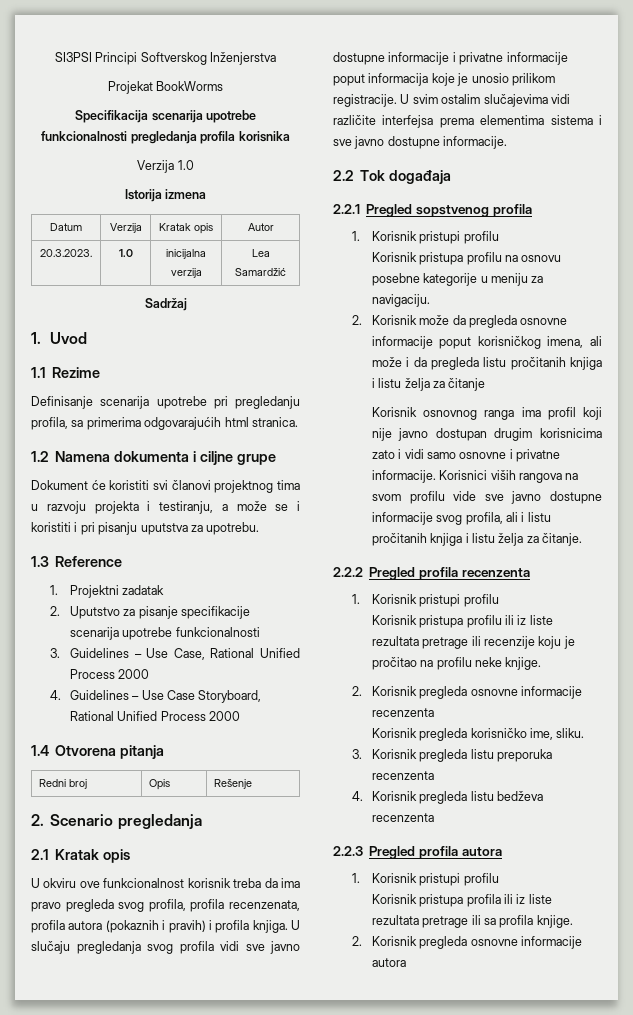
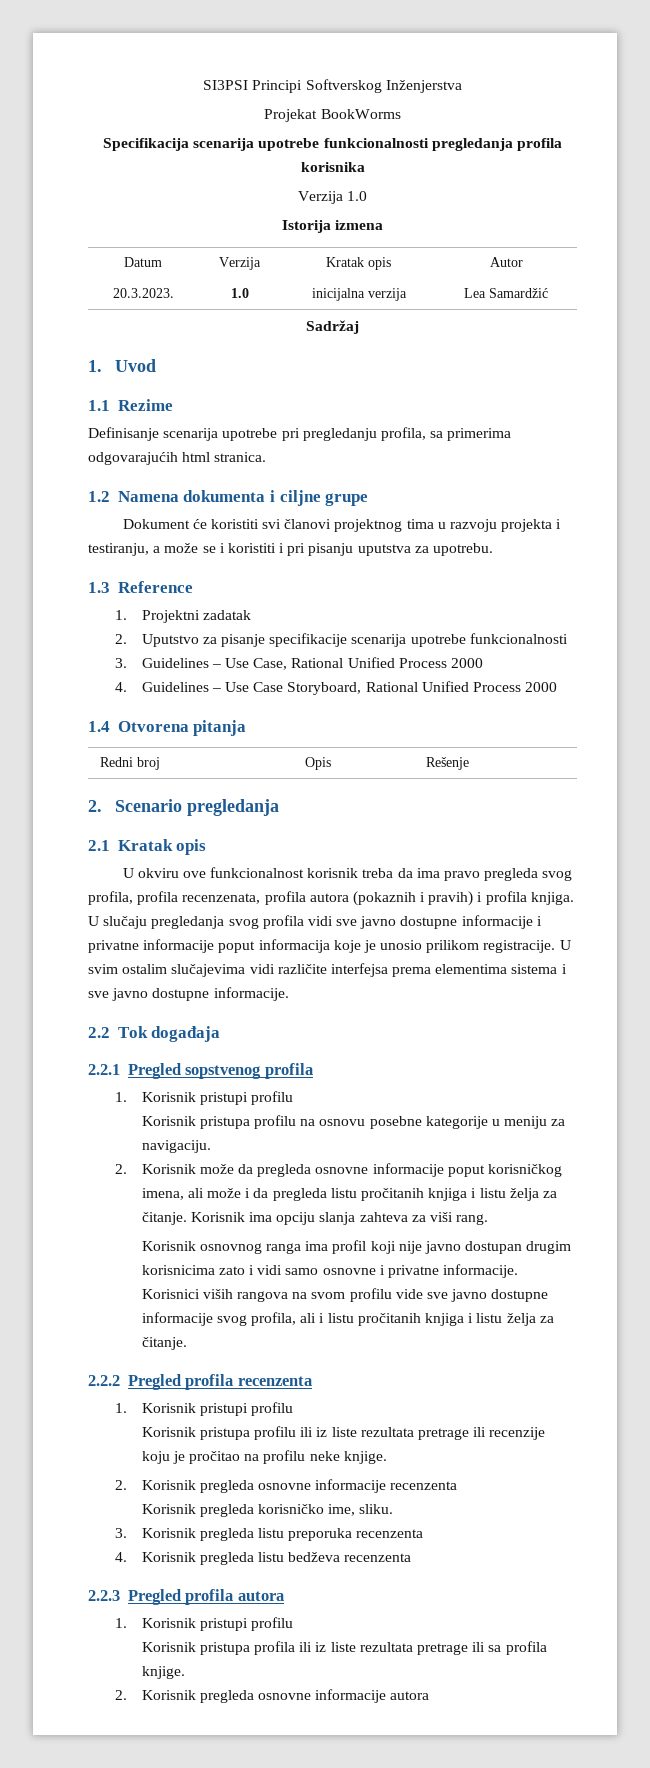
[448,378,486,391] čitanje -> [141,1212,489,1225] čitanje. Korisnik ima opciju slanja zahteva za viši rang.

